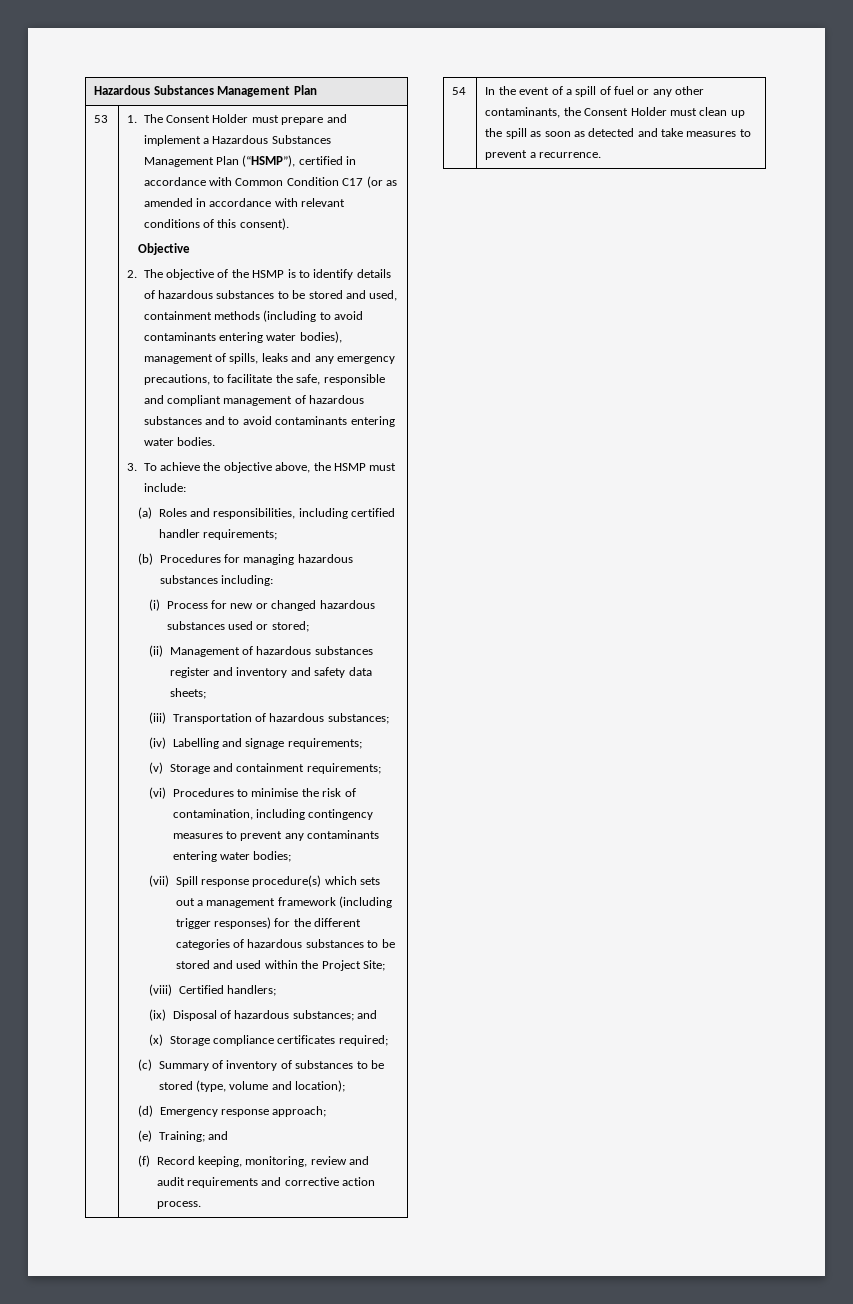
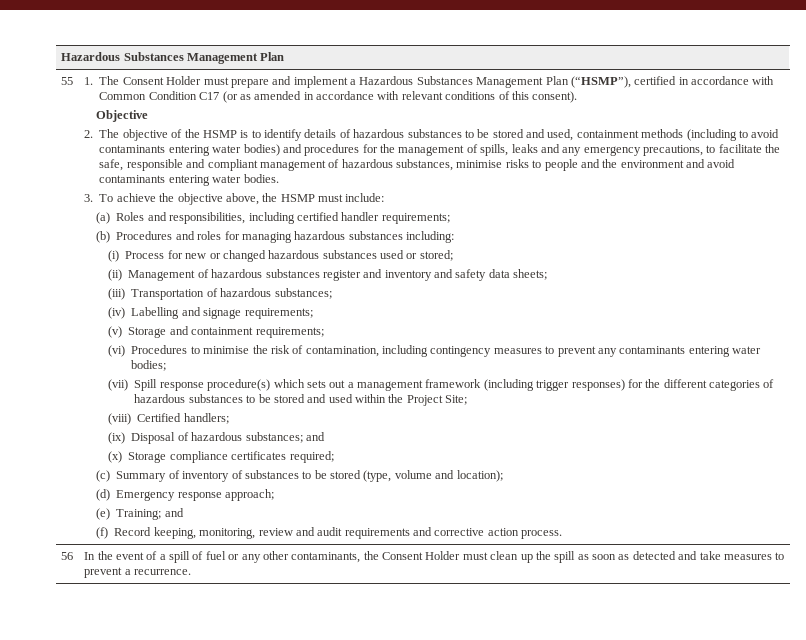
[94,115,109,123] 53 -> [61,77,74,85] 55
[299,331,342,343] bodies), -> [243,144,396,156] bodies) and procedures for the
[143,416,240,425] substances and to -> [396,159,706,171] substances, minimise risks to people and the environment and
(221, 558) none -> [175,231,222,240] and roles
[452,87,467,95] 54 -> [61,552,74,560] 56

